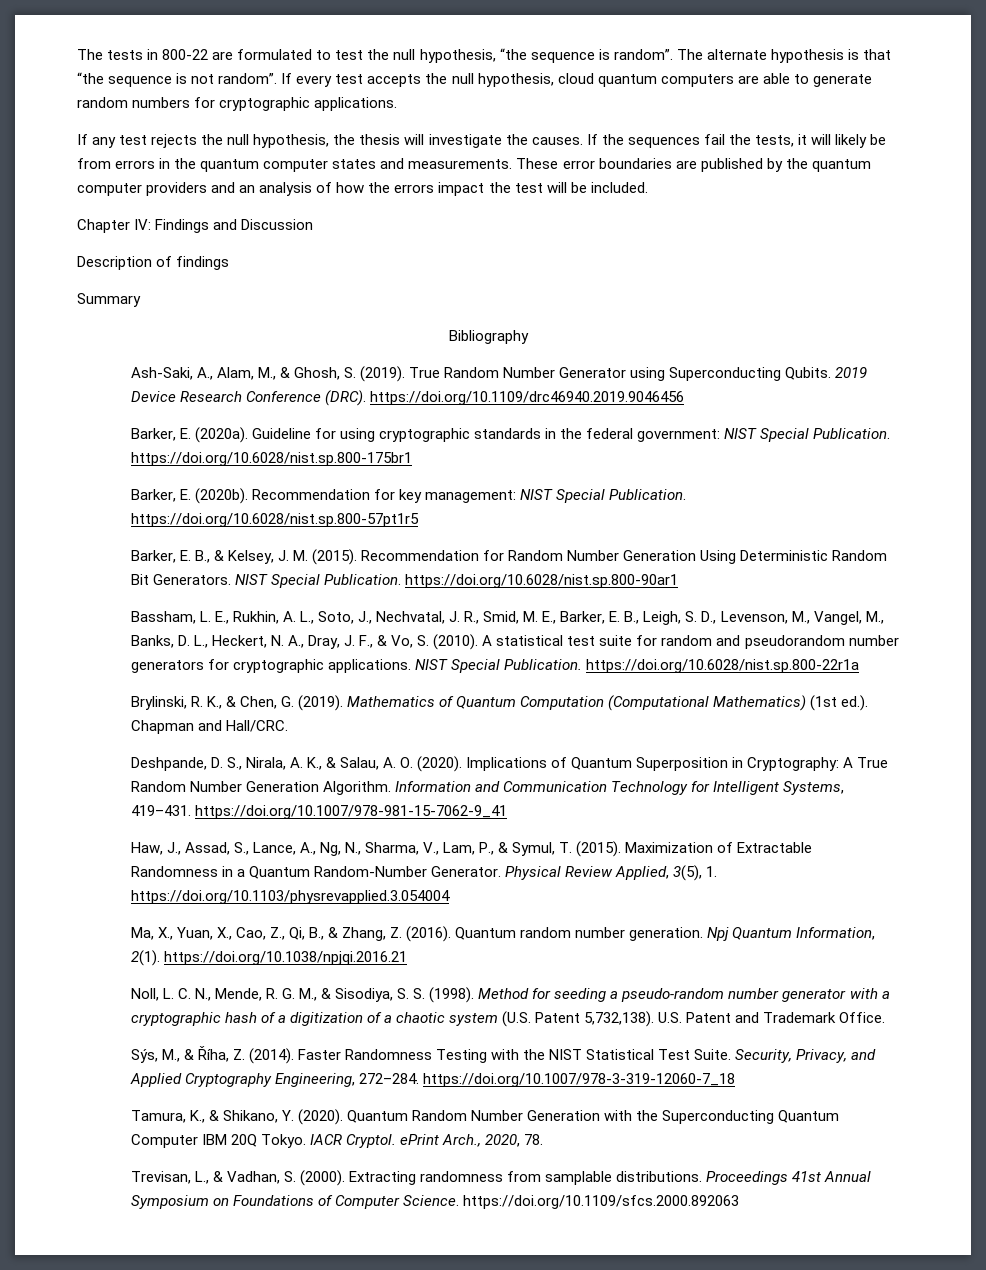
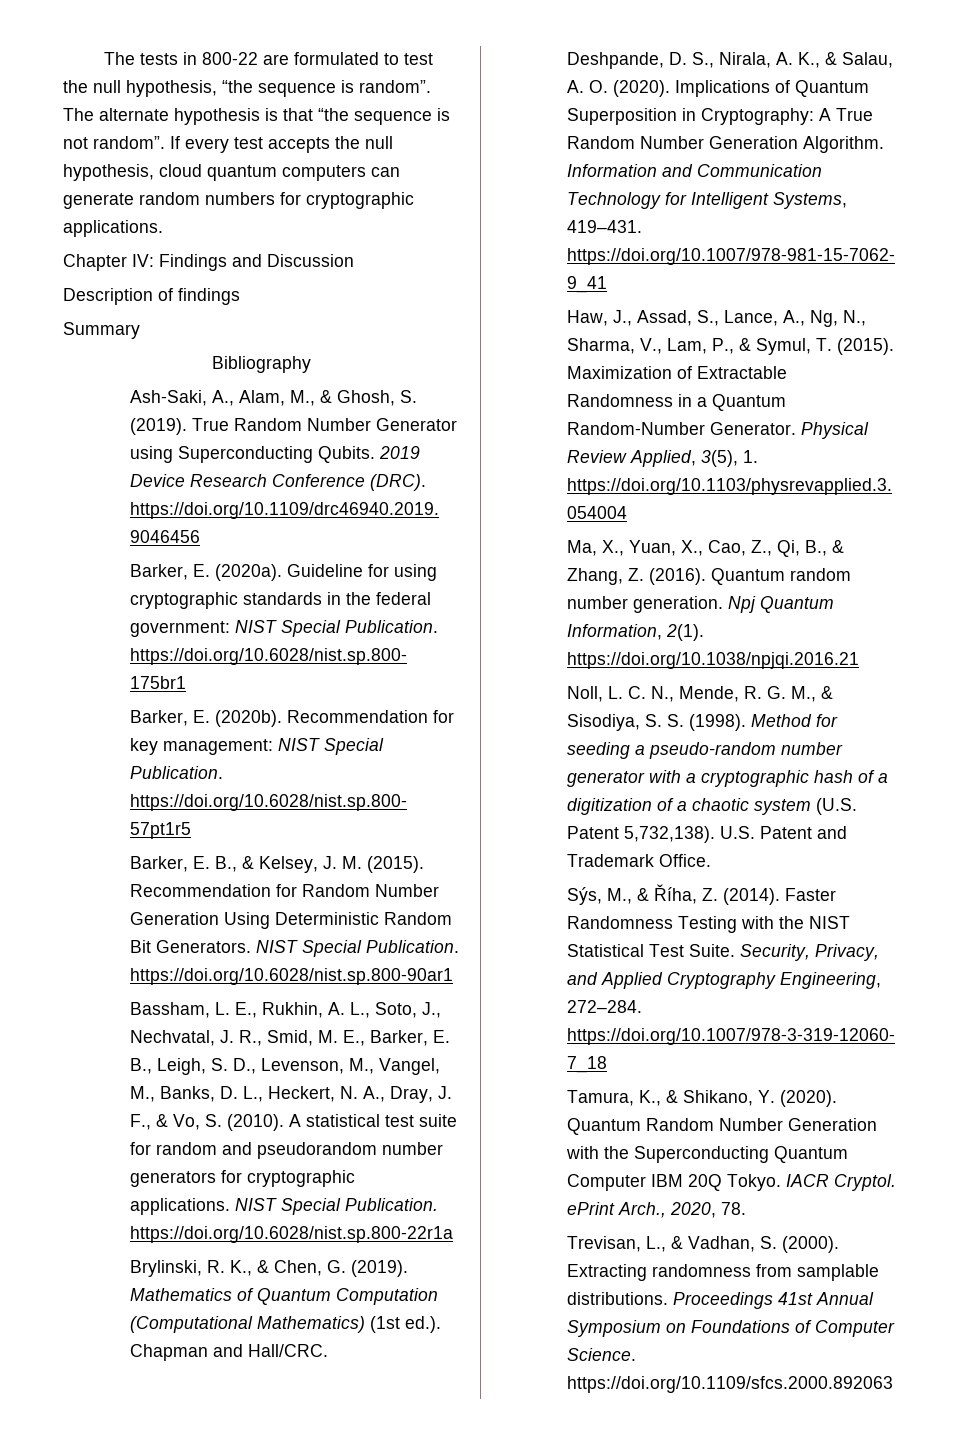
[737,73,809,84] are able to -> [371,167,400,177] can
[77,134,887,148] [77,158,871,172] [77,182,648,196] // If any test rejects the null hypothesis, the thesis will investigate the causes. If the sequences fail the tests, it will likely be from errors in the quantum computer states and measurements. These error boundaries are published by the quantum computer providers and an analysis of how the errors impact the test will be included. -> (163, 228) none

